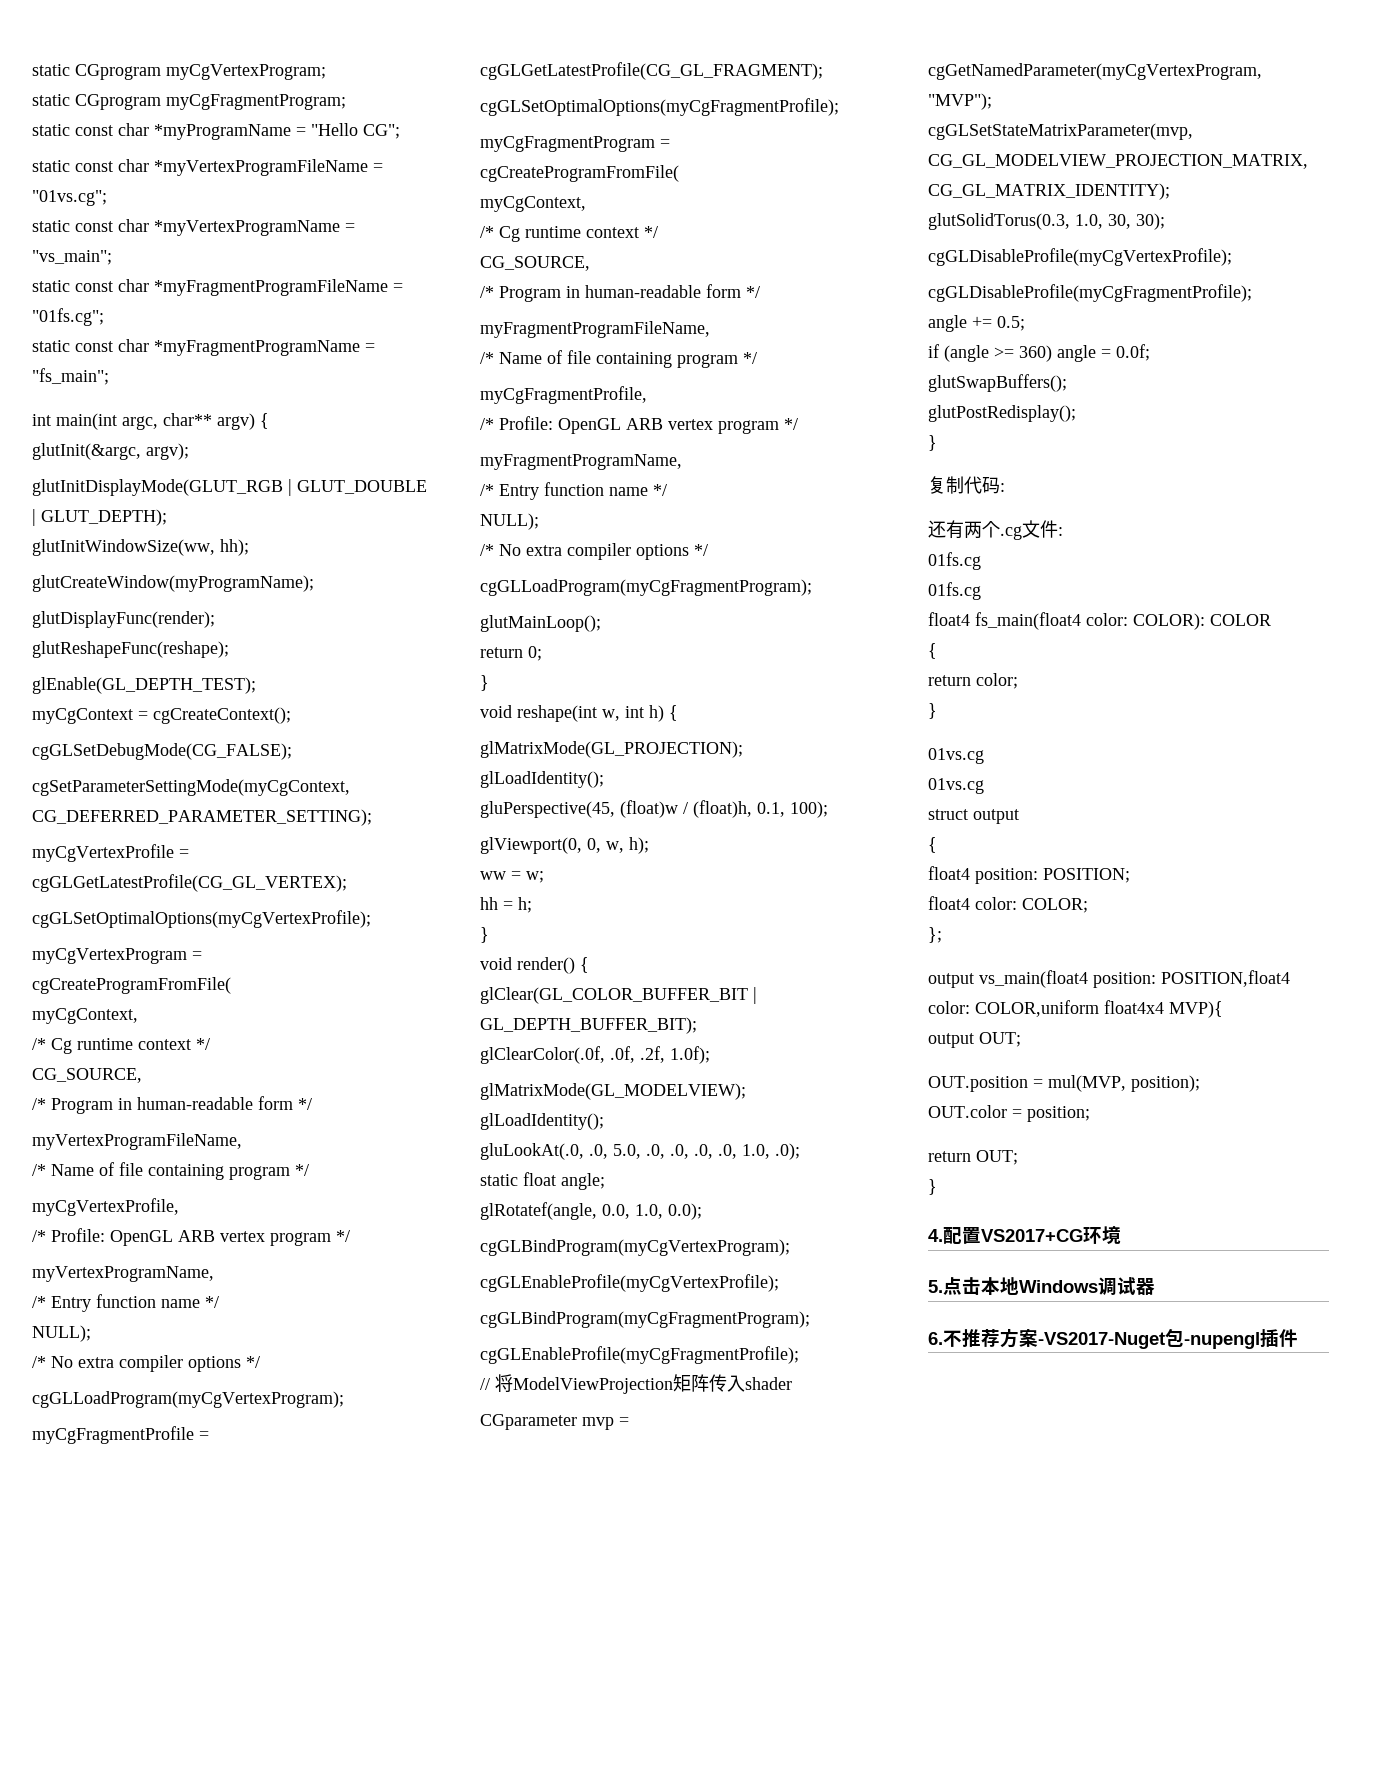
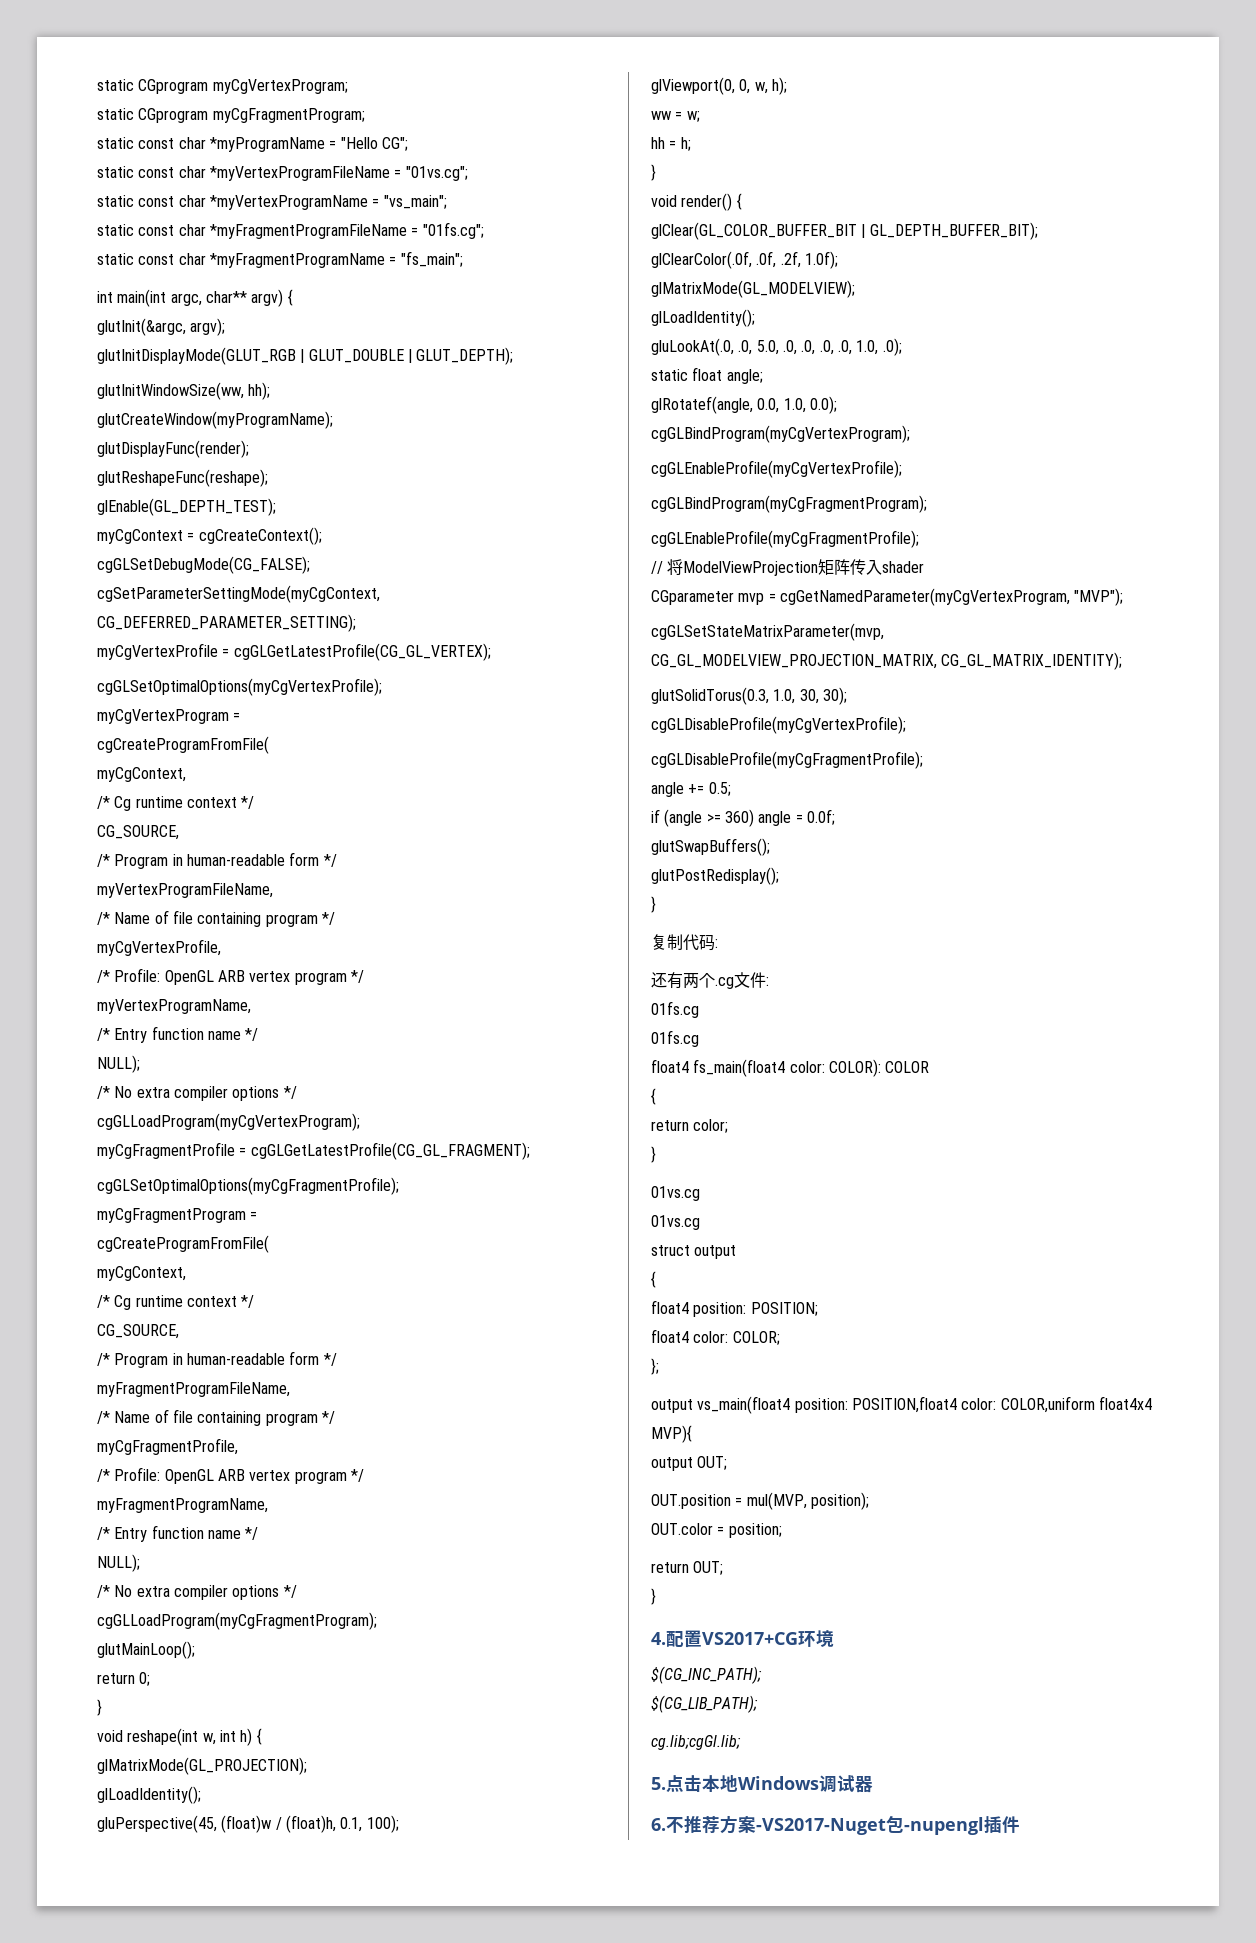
(1121, 1235) none -> [651,1666,762,1684] [651,1695,758,1713] [651,1735,741,1750] // $(CG_INC_PATH); // $(CG_LIB_PATH); // cg.lib;cgGl.lib;

